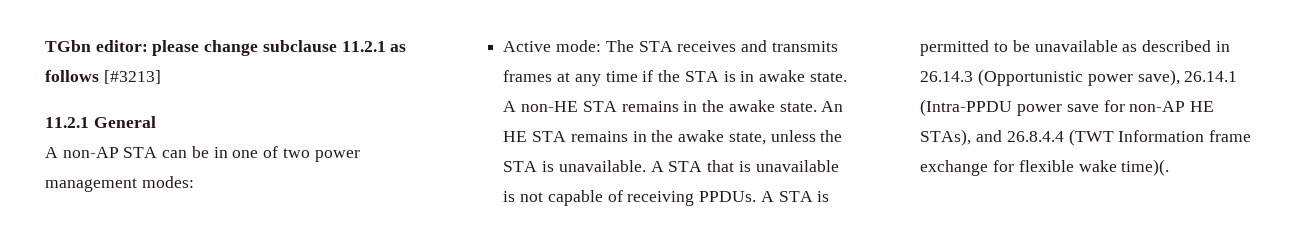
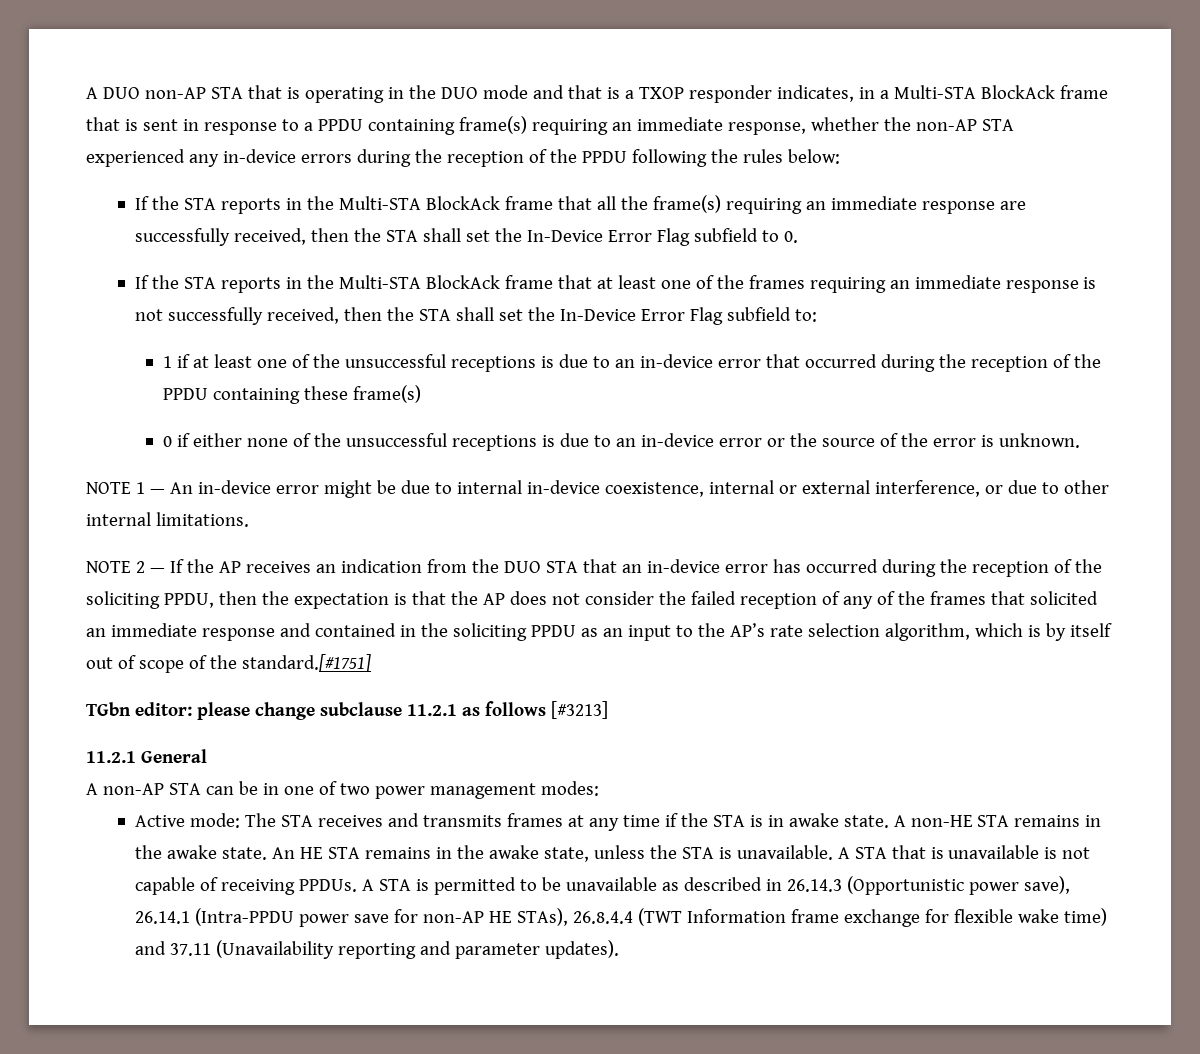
(45, 46) none -> [86,85,1108,103] [86,116,1014,135] [86,149,840,167] [134,195,1026,214] [134,228,798,246] [134,275,1097,293] [134,307,817,325] [162,354,1101,372] [162,385,421,404] [162,433,1080,451] [86,480,1109,498] [86,512,249,527] [86,559,1102,577] [86,591,1098,609] [86,623,1112,641] [86,654,371,673] A DUO non-AP STA that is operating in the DUO mode and that is a TXOP responder indicates, in a Multi-STA BlockAck frame that is sent in response to a PPDU containing frame(s) requiring an immediate response, whether the non-AP STA experienced any in-device errors during the reception of the PPDU following the rules below: // If the STA reports in the Multi-STA BlockAck frame that all the frame(s) requiring an immediate response are successfully received, then the STA shall set the In-Device Error Flag subfield to 0. // If the STA reports in the Multi-STA BlockAck frame that at least one of the frames requiring an immediate response is not successfully received, then the STA shall set the In-Device Error Flag subfield to: // 1 if at least one of the unsuccessful receptions is due to an in-device error that occurred during the reception of the PPDU containing these frame(s) // 0 if either none of the unsuccessful receptions is due to an in-device error or the source of the error is unknown. // NOTE 1 — An in-device error might be due to internal in-device coexistence, internal or external interference, or due to other internal limitations. // NOTE 2 — If the AP receives an indication from the DUO STA that an in-device error has occurred during the reception of the soliciting PPDU, then the expectation is that the AP does not consider the failed reception of any of the frames that solicited an immediate response and contained in the soliciting PPDU as an input to the AP’s rate selection algorithm, which is by itself out of scope of the standard.[#1751] //
[976,130,1003,142] and -> (568, 917) none
[1121,159,1170,176] time)(. -> [1063,908,1107,926] [134,940,619,959] time) and 37.11 (Unavailability reporting and parameter updates).

